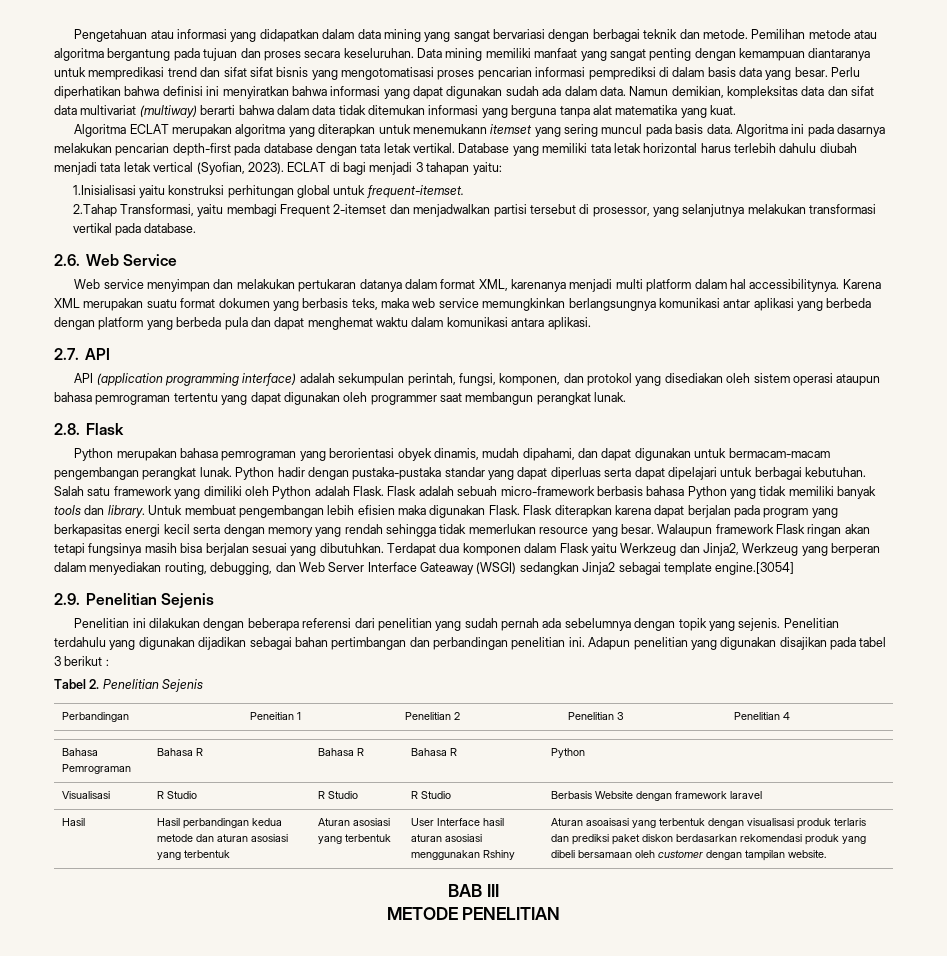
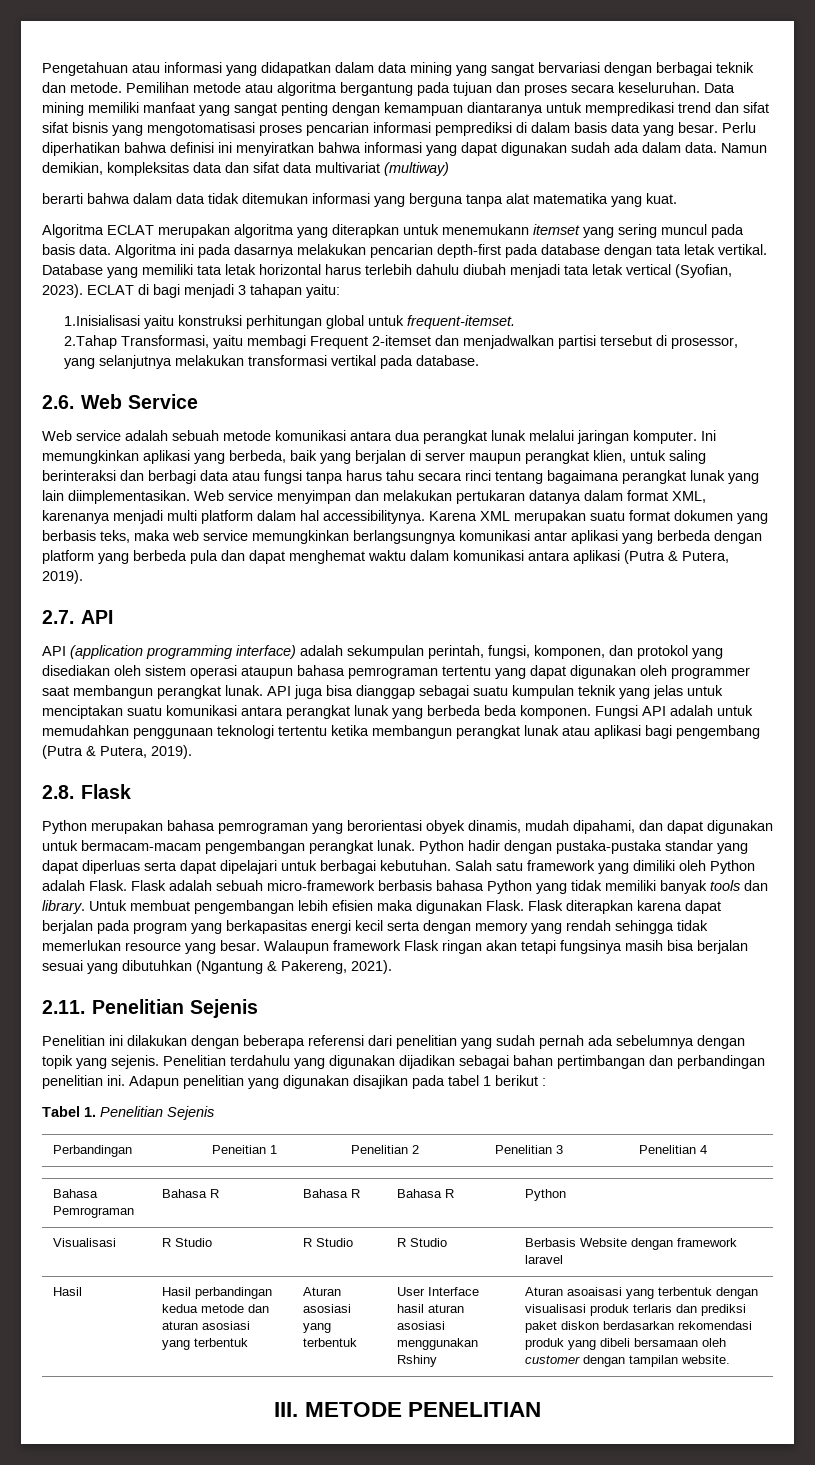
(197, 111) none -> (449, 169) //
(144, 284) none -> [125,430,716,444] [42,450,706,464] [42,470,759,484] [42,490,273,504] adalah sebuah metode komunikasi antara dua perangkat lunak melalui jaringan komputer. Ini memungkinkan aplikasi yang berbeda, baik yang berjalan di server maupun perangkat klien, untuk saling berinteraksi dan berbagi data atau fungsi tanpa harus tahu secara rinci tentang bagaimana perangkat lunak yang lain diimplementasikan. Web service
[547,317,591,330] aplikasi. -> [573,550,729,564] [42,570,83,584] aplikasi (Putra & Putera, 2019).
(627, 397) none -> [267,685,723,699] [42,705,753,719] [42,725,760,739] [42,745,192,759] API juga bisa dianggap sebagai suatu kumpulan teknik yang jelas untuk menciptakan suatu komunikasi antara perangkat lunak yang berbeda beda komponen. Fungsi API adalah untuk memudahkan penggunaan teknologi tertentu ketika membangun perangkat lunak atau aplikasi bagi pengembang (Putra & Putera, 2019).
[319,543,881,556] [54,562,795,575] [54,593,80,605] dibutuhkan. Terdapat dua komponen dalam Flask yaitu Werkzeug dan Jinja2, Werkzeug yang berperan dalam menyediakan routing, debugging, dan Web Server Interface Gateaway (WSGI) sedangkan Jinja2 sebagai template engine.[3054] // 2.9. -> [122,960,392,974] [42,1000,85,1014] dibutuhkan (Ngantung & Pakereng, 2021). // 2.11.
[54,656,61,666] 3 -> [483,1076,491,1086] 1
[89,679,100,689] 2. -> [84,1107,96,1117] 1.
[448,884,499,897] BAB III // -> [274,1402,299,1417] III.

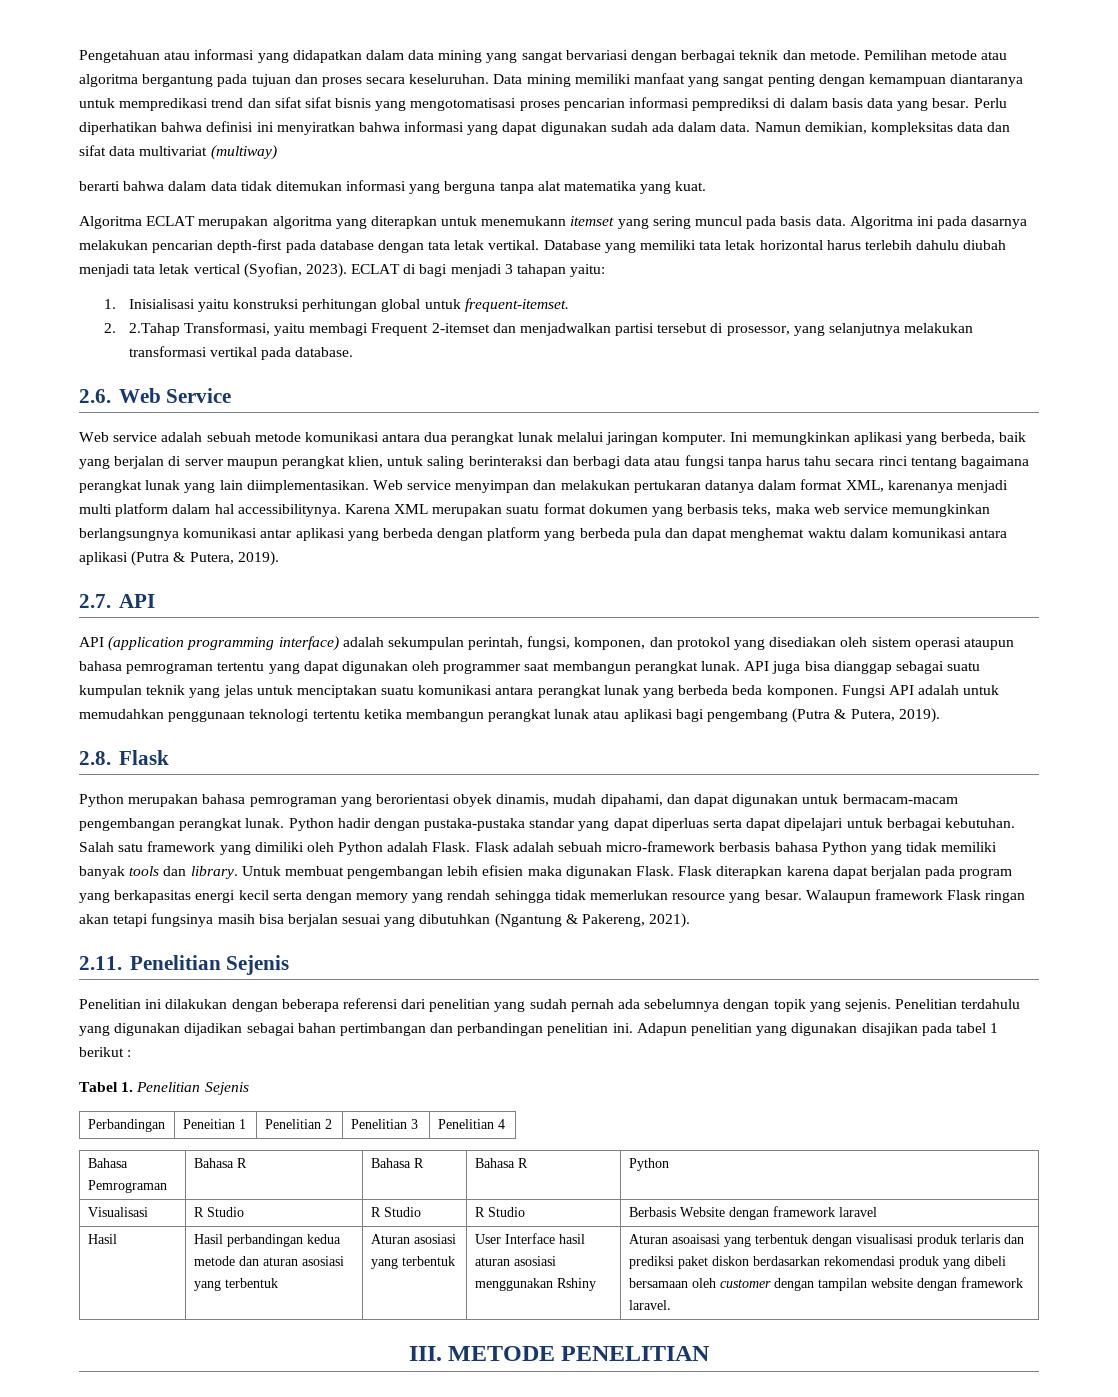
[64,315,141,326] 1.Inisialisasi -> [103,299,195,309] 1. Inisialisasi
(516, 322) none -> [103,323,116,333] 2.
[681,1355,731,1364] website. -> [870,1277,1023,1291] [628,1300,671,1310] website dengan framework laravel.

